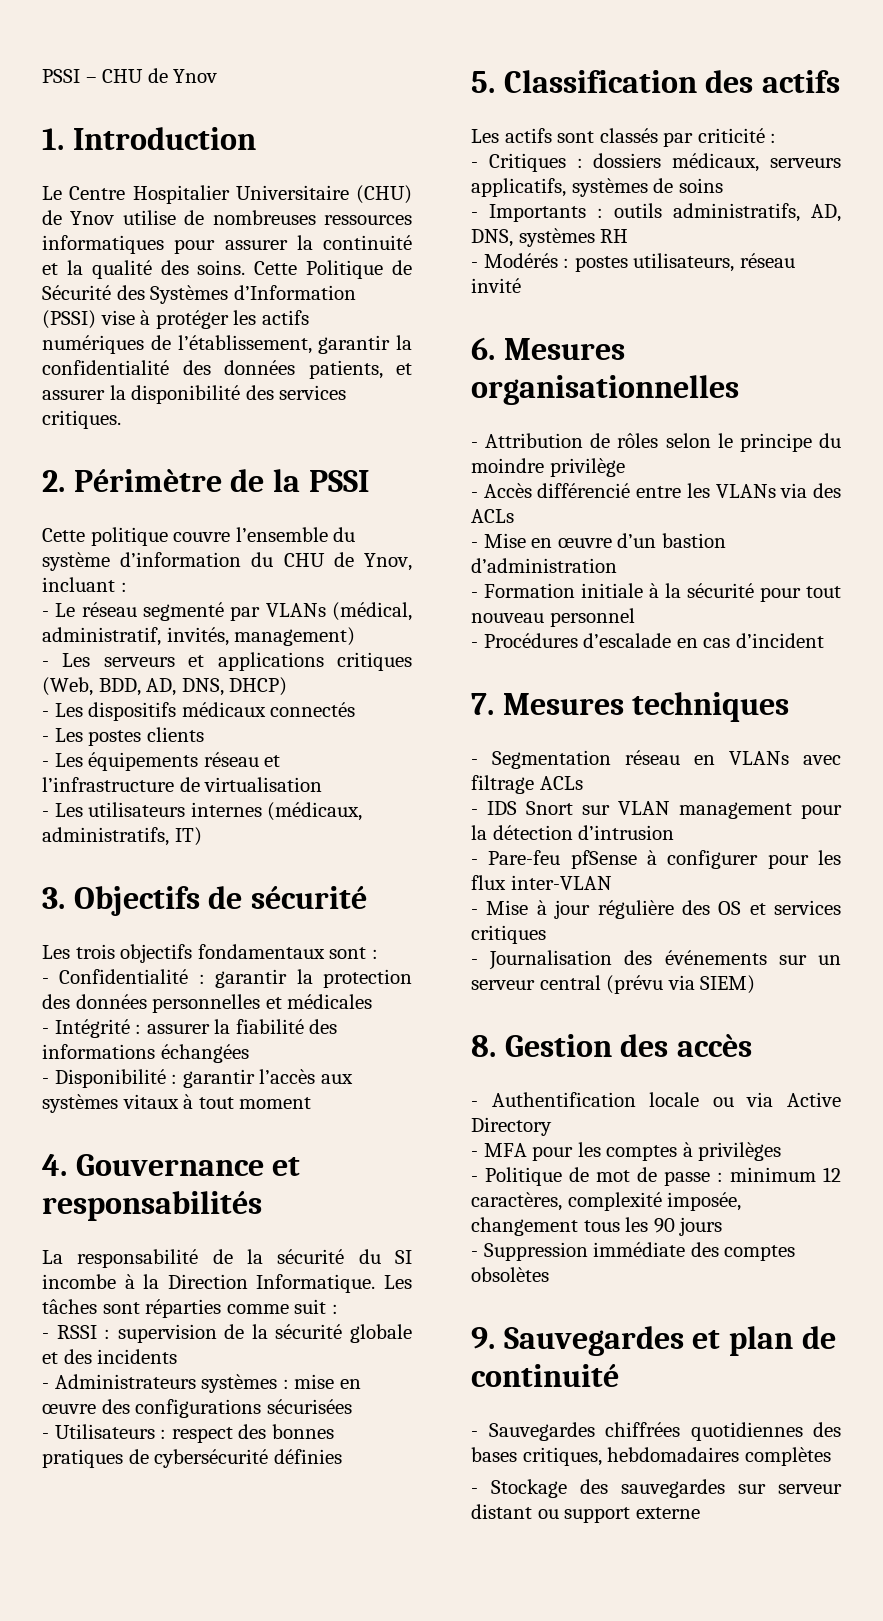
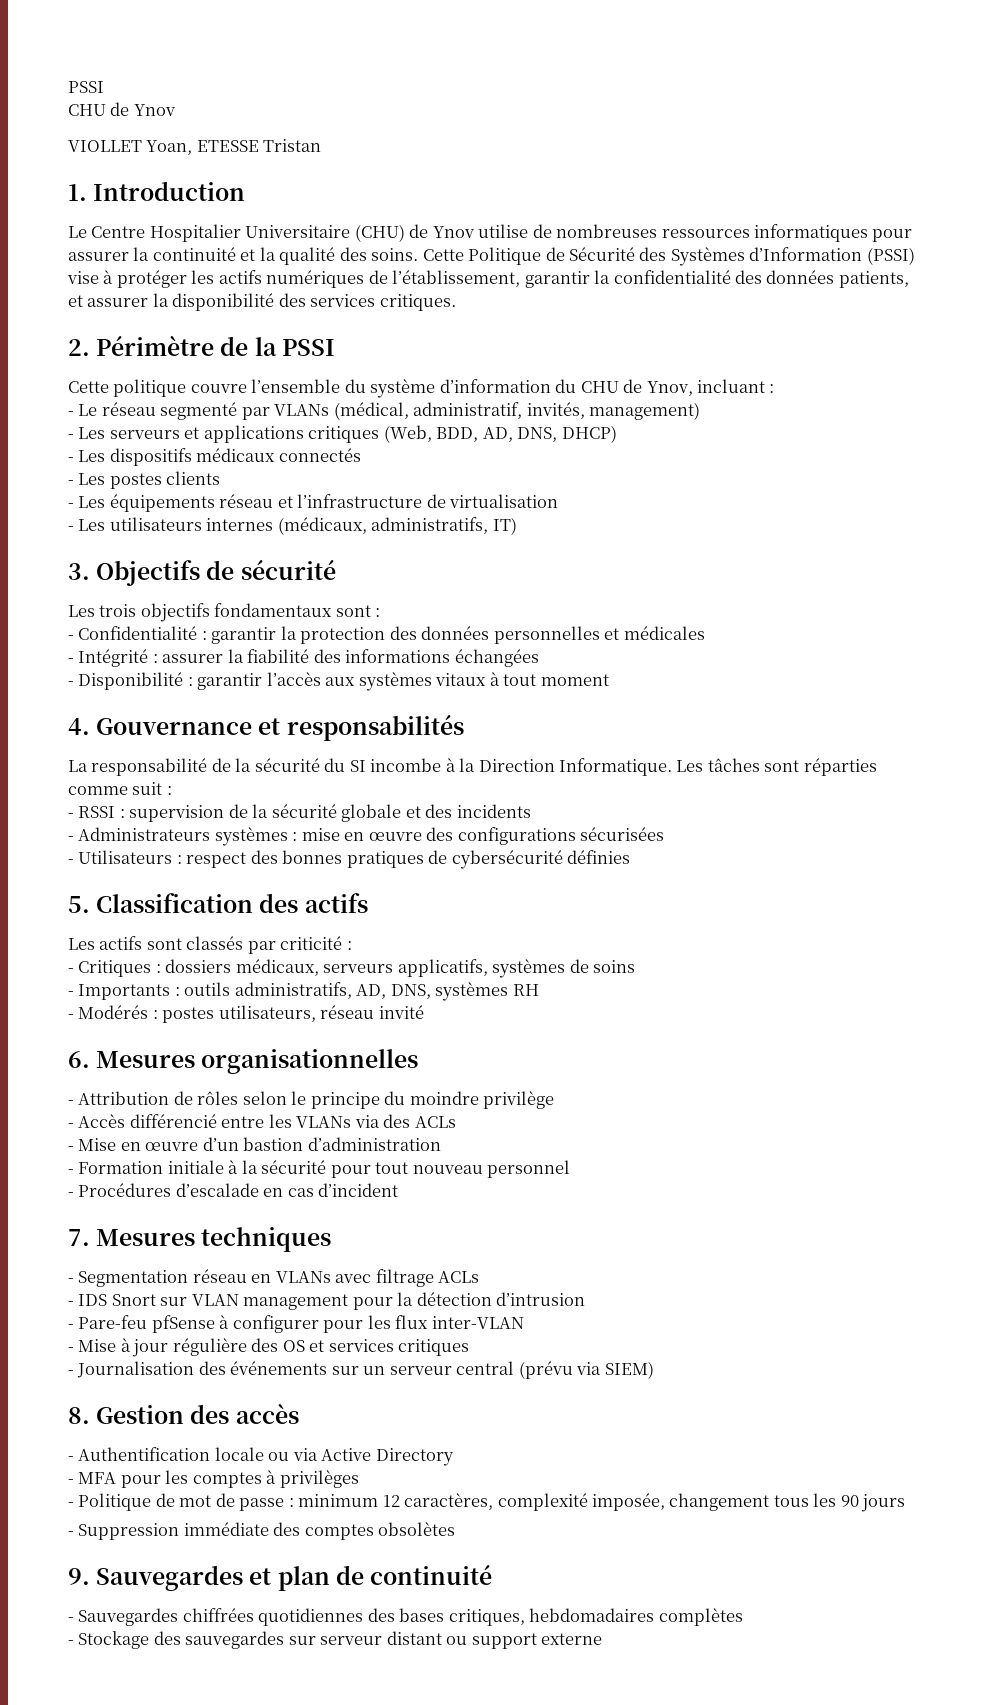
[42,69,97,83] PSSI – -> [68,81,104,93] PSSI //
(218, 76) none -> [68,139,322,155] // VIOLLET Yoan, ETESSE Tristan

